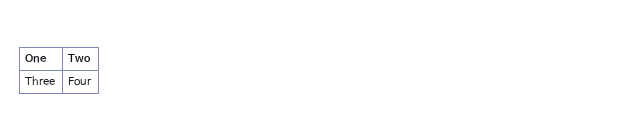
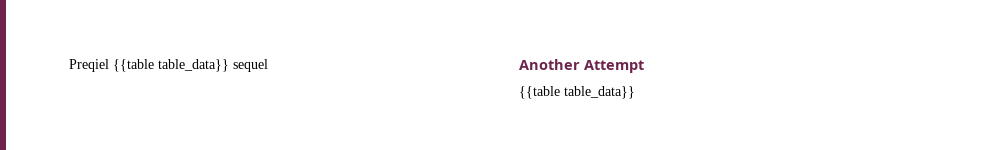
[25,54,48,63] [68,54,92,62] [25,76,56,85] [68,77,93,86] One | Two // Three | Four -> [69,59,268,72] [519,59,644,73] [519,86,635,99] Preqiel {{table table_data}} sequel // Another Attempt // {{table table_data}}

